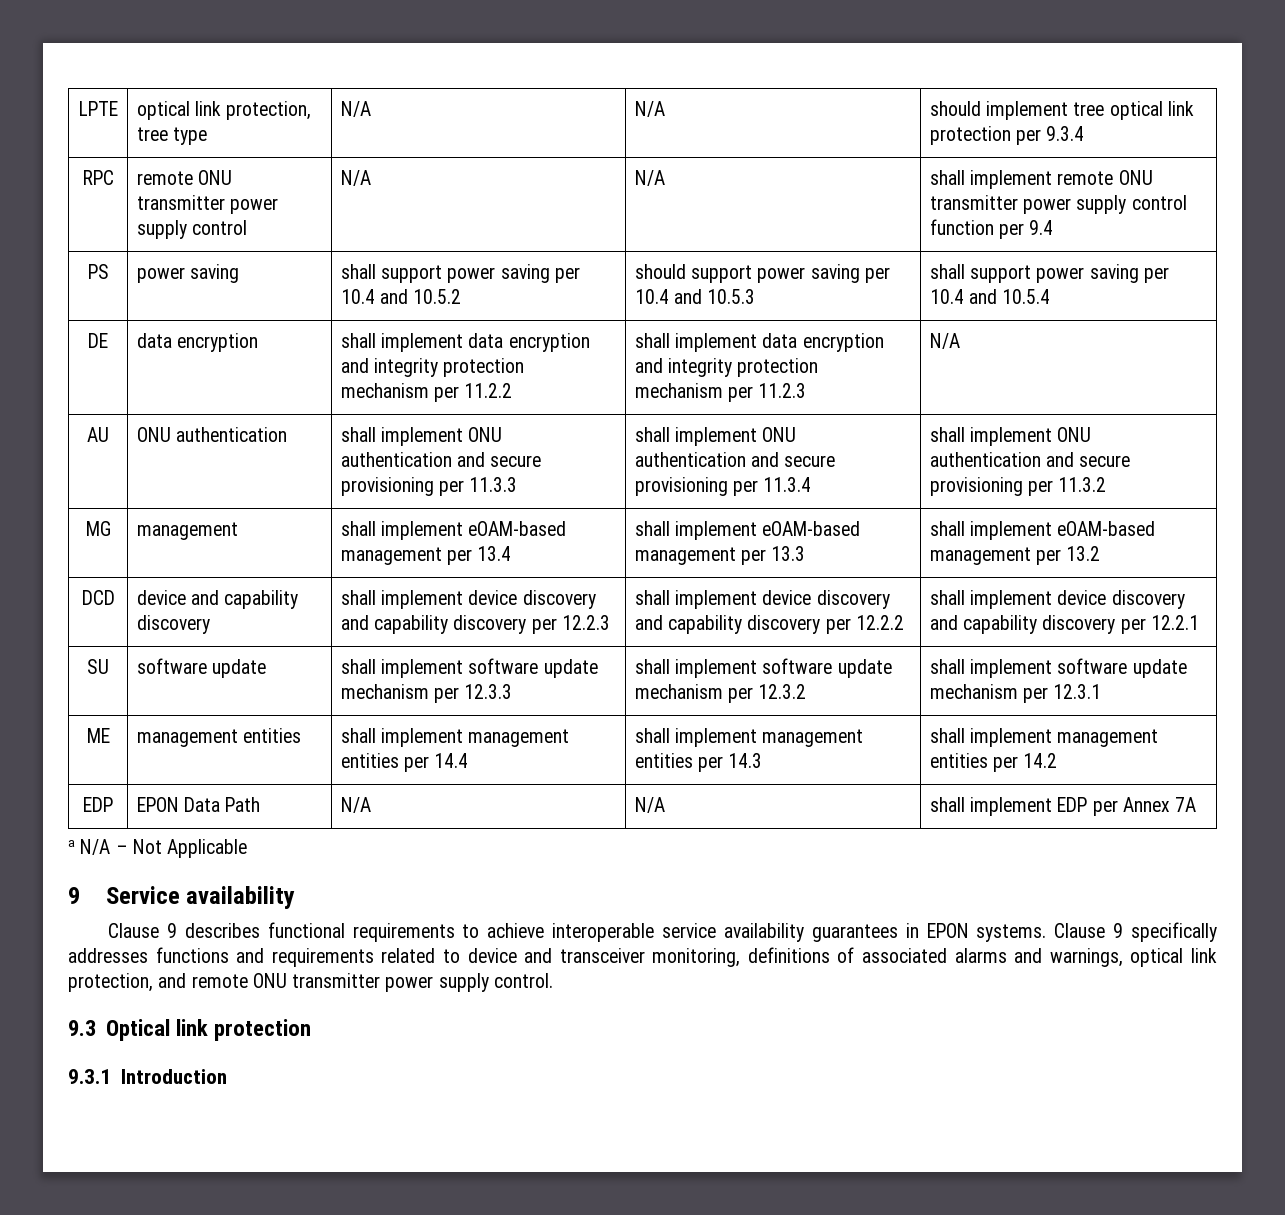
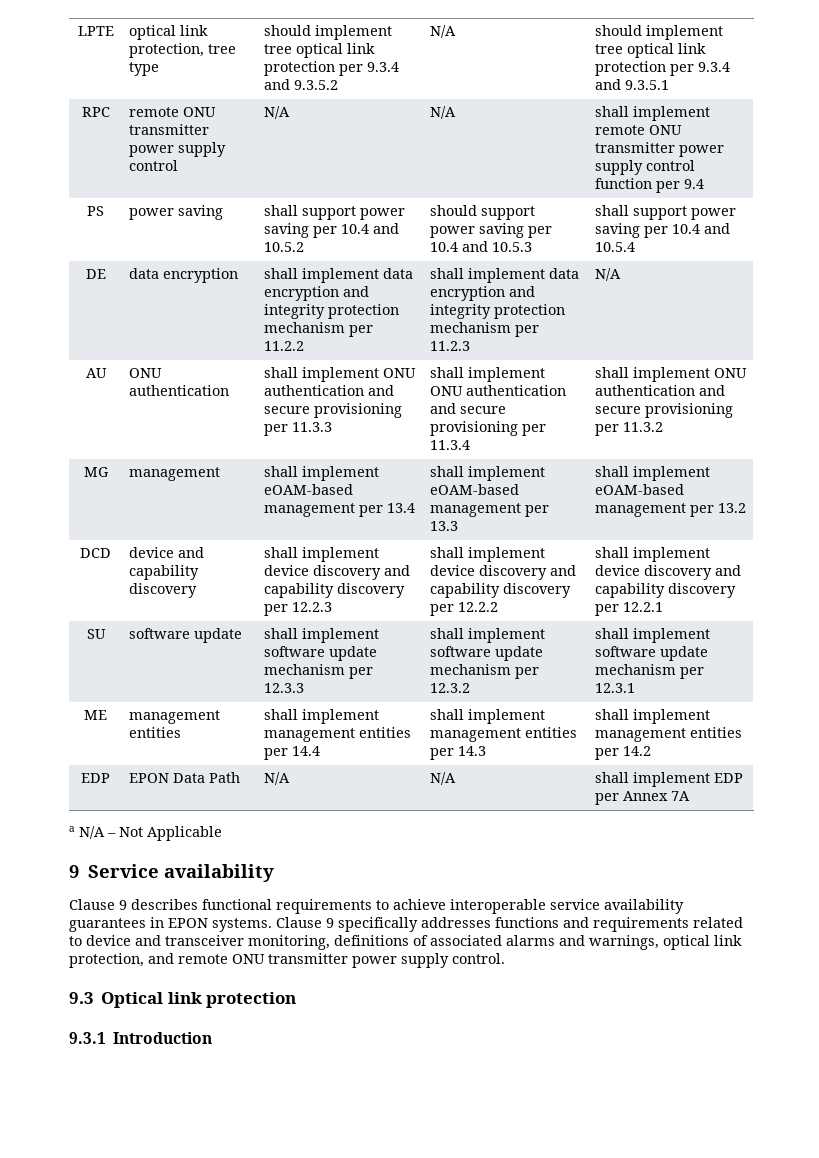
[340,101,371,117] N/A -> [263,25,392,40] [263,43,375,58] [263,61,399,76] [263,79,338,90] should implement tree optical link protection per 9.3.4 and 9.3.5.2
(1085, 133) none -> [594,79,669,90] and 9.3.5.1

